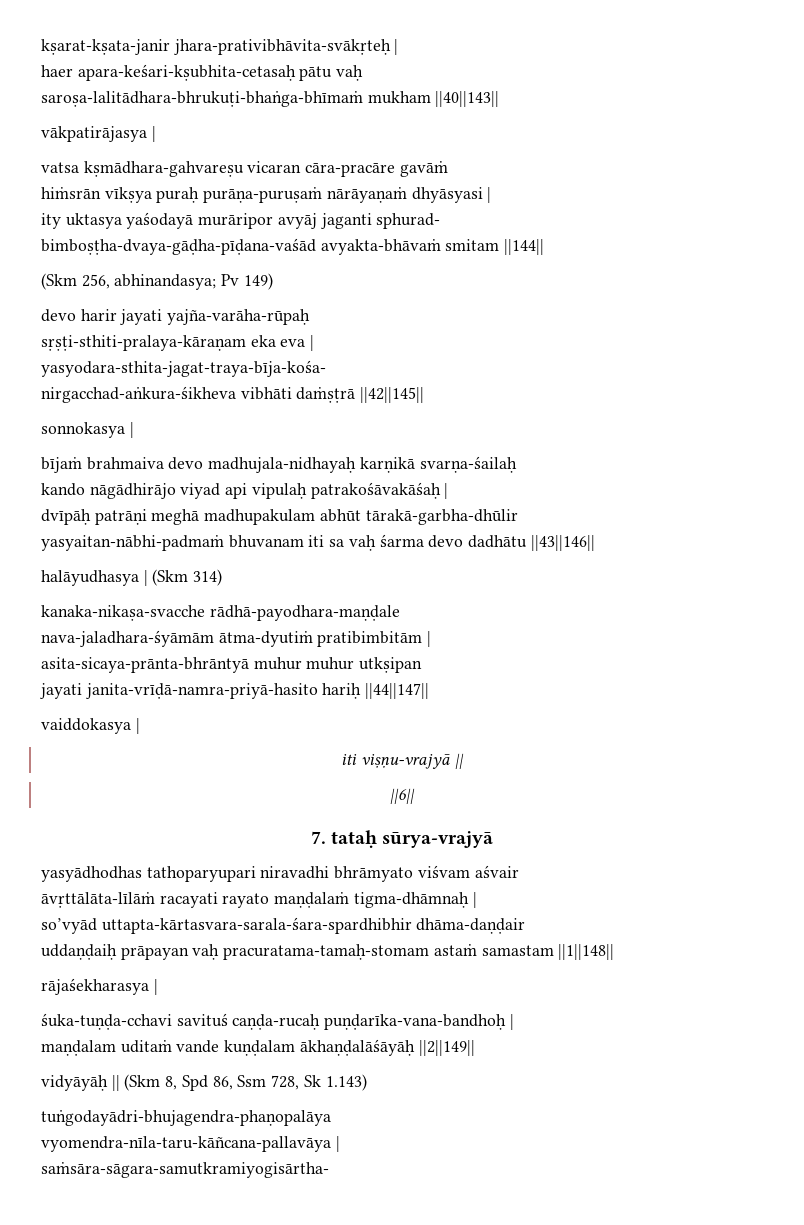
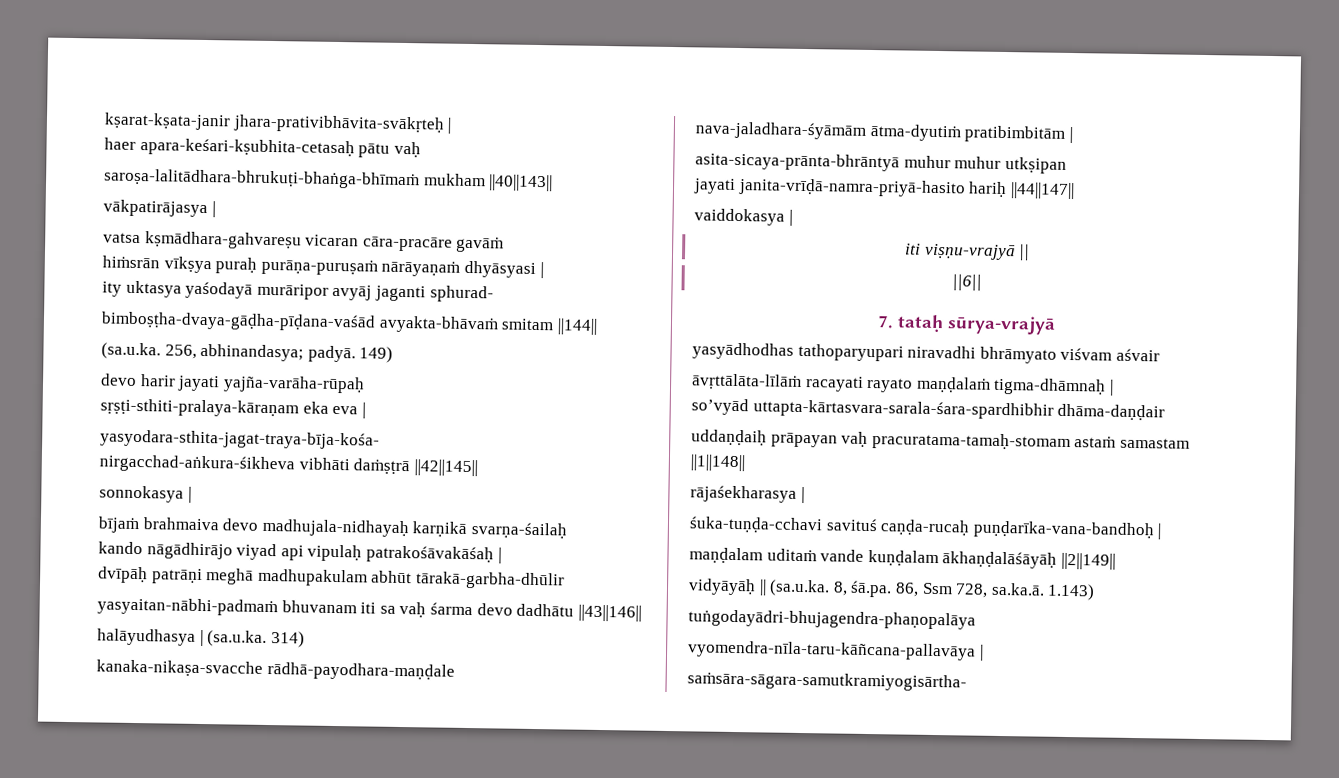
[41,273,77,290] (Skm -> [101,342,161,360] (sa.u.ka.
[221,274,240,286] Pv -> [307,345,356,363] padyā.
[152,569,189,586] (Skm -> [207,630,268,647] (sa.u.ka.
[124,1074,208,1091] (Skm 8, Spd -> [769,579,893,598] (sa.u.ka. 8, śā.pa.
[303,1075,321,1087] Sk -> [990,582,1045,596] sa.ka.ā.

